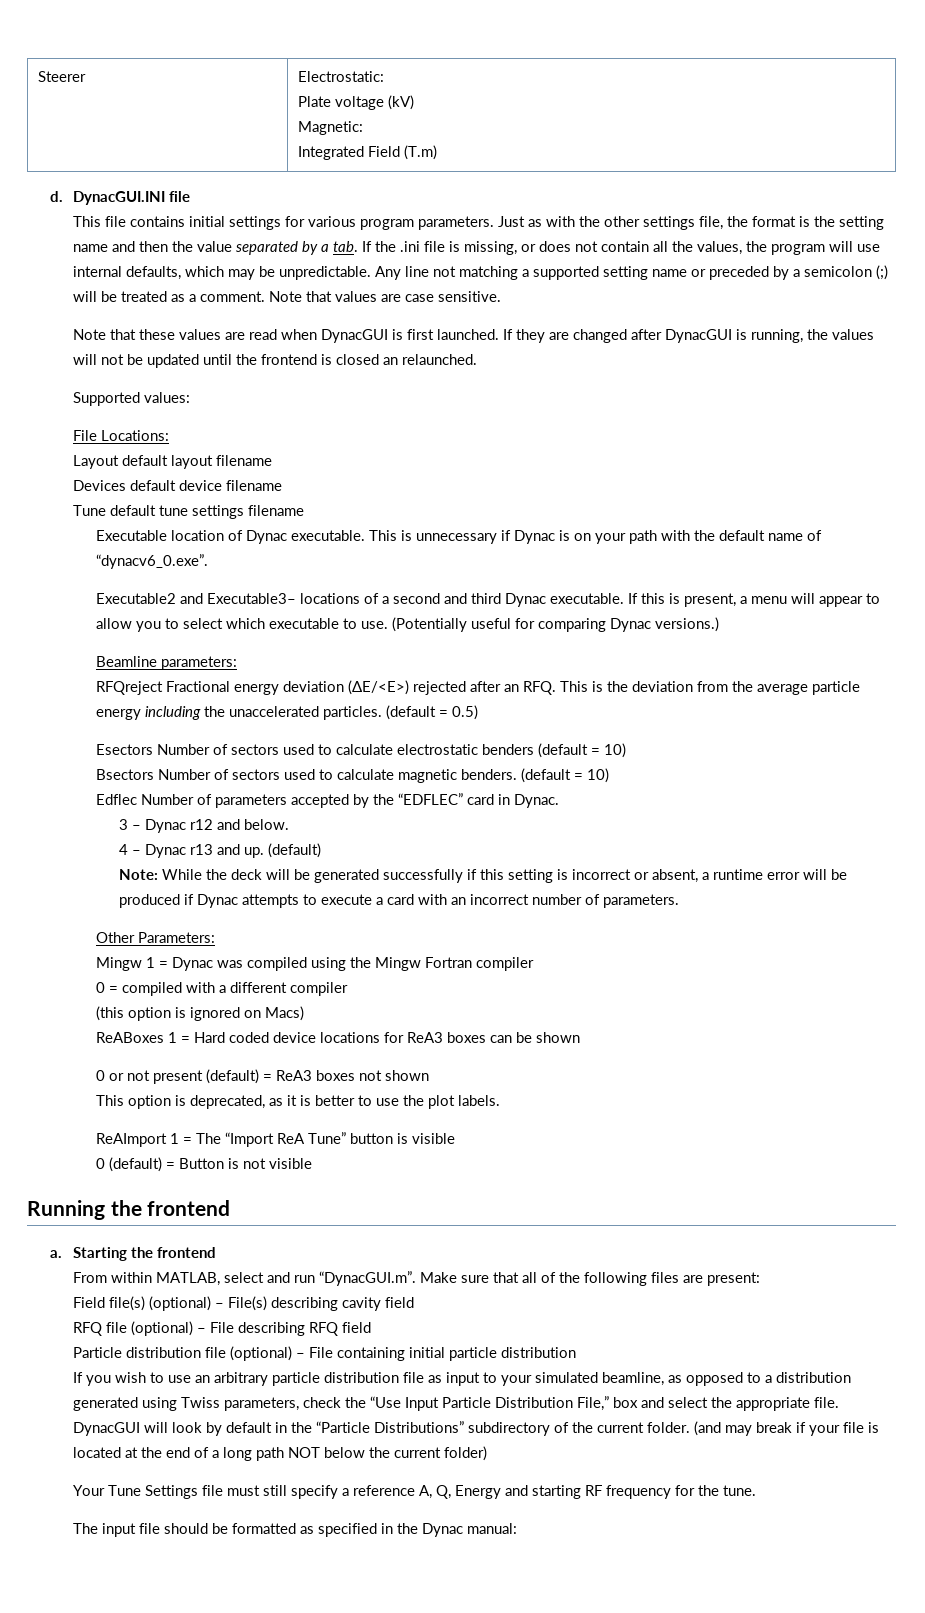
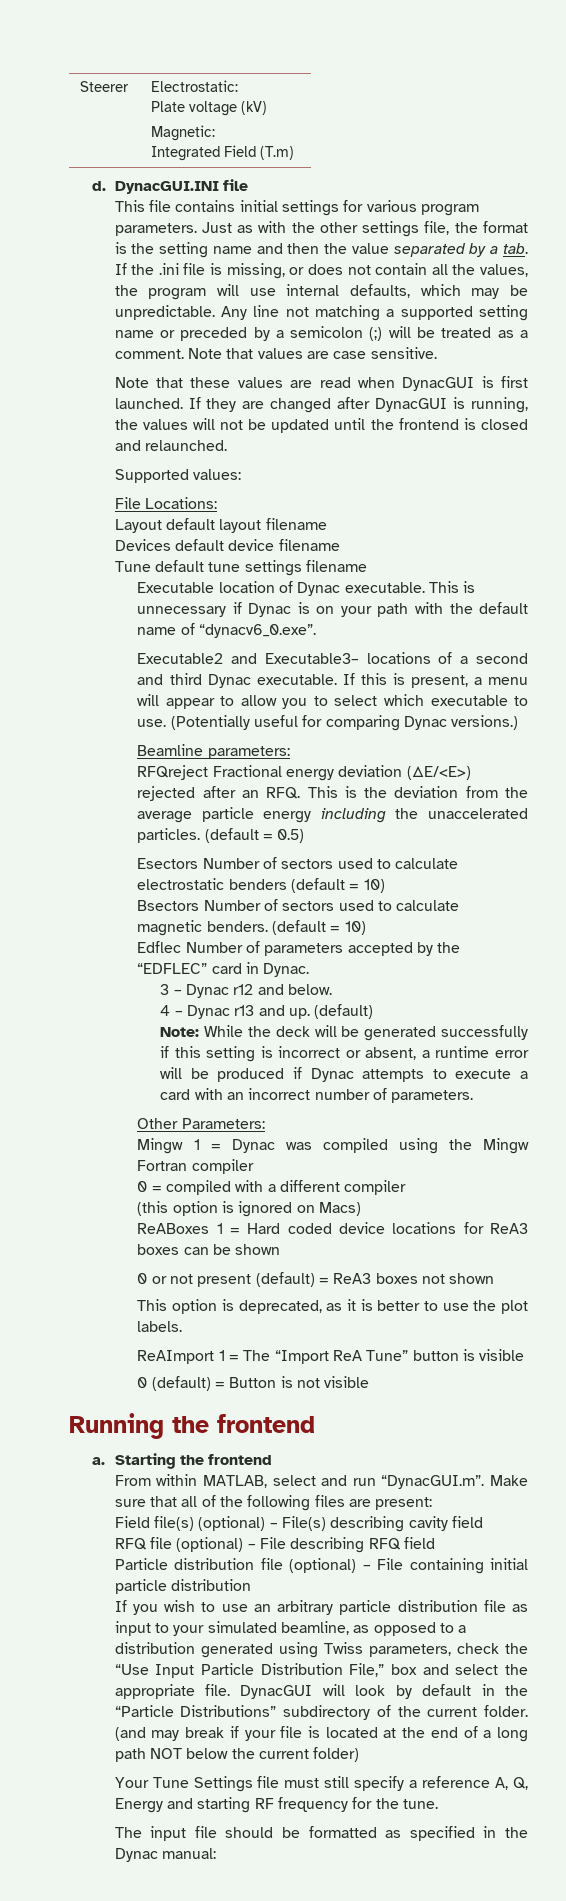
[382,357,398,365] an -> [114,440,141,451] and

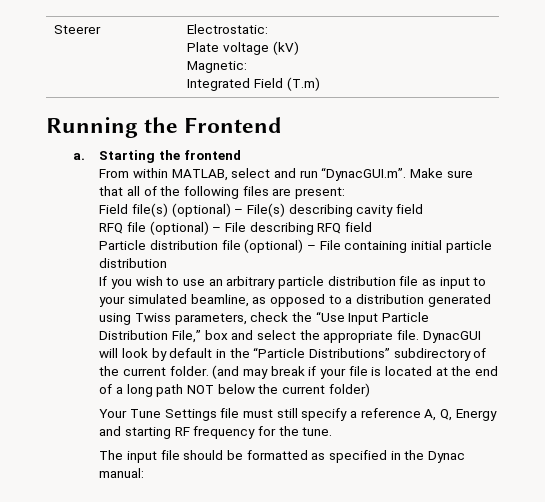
[91,179,248,194] [114,200,479,216] [114,221,528,237] [114,242,529,258] [114,263,528,279] [114,284,529,300] [114,305,528,321] [114,326,528,341] [114,347,437,359] [114,376,529,391] [114,397,529,413] [114,418,528,433] [114,440,227,451] [114,469,241,483] [114,497,217,509] [114,518,327,533] [114,539,340,551] [114,560,367,576] [137,581,476,596] [137,602,528,617] [137,623,317,638] [137,652,529,664] [137,673,529,688] [137,694,528,709] [137,715,519,731] [137,744,290,759] [137,765,471,781] [137,786,529,801] [137,807,528,823] [137,828,305,843] [137,857,459,869] [137,878,385,893] [137,899,460,911] [137,920,366,936] [137,941,461,956] [137,962,310,977] [160,984,332,998] [160,1004,374,1019] [160,1025,528,1041] [160,1046,529,1062] [160,1067,528,1082] [160,1088,474,1103] [137,1118,265,1129] [137,1138,529,1154] [137,1159,254,1174] [137,1180,407,1195] [137,1201,362,1217] [137,1222,528,1234] [137,1244,281,1255] [137,1272,495,1287] [137,1299,529,1314] [137,1321,183,1332] [137,1349,525,1364] [137,1376,370,1391] // d. DynacGUI.INI file // This file contains initial settings for various program parameters. Just as with the other settings file, the format is the setting name and then the value separated by a tab. If the .ini file is missing, or does not contain all the values, the program will use internal defaults, which may be unpredictable. Any line not matching a supported setting name or preceded by a semicolon (;) will be treated as a comment. Note that values are case sensitive. // Note that these values are read when DynacGUI is first launched. If they are changed after DynacGUI is running, the values will not be updated until the frontend is closed and relaunched. // Supported values: // File Locations: // Layout default layout filename // Devices default device filename // Tune default tune settings filename // Executable location of Dynac executable. This is unnecessary if Dynac is on your path with the default name of “dynacv6_0.exe”. // Executable2 and Executable3– locations of a second and third Dynac executable. If this is present, a menu will appear to allow you to select which executable to use. (Potentially useful for comparing Dynac versions.) // Beamline parameters: // RFQreject Fractional energy deviation (ΔE/<E>) rejected after an RFQ. This is the deviation from the average particle energy including the unaccelerated particles. (default = 0.5) // Esectors Number of sectors used to calculate electrostatic benders (default = 10) // Bsectors Number of sectors used to calculate magnetic benders. (default = 10) // Edflec Number of parameters accepted by the “EDFLEC” card in Dynac. // 3 – Dynac r12 and below. // 4 – Dynac r13 and up. (default) // Note: While the deck will be generated successfully if this setting is incorrect or absent, a runtime error will be produced if Dynac attempts to execute a card with an incorrect number of parameters. // Other Parameters: // Mingw 1 = Dynac was compiled using the Mingw Fortran compiler // 0 = compiled with a different compiler // (this option is ignored on Macs) // ReABoxes 1 = Hard coded device locations for ReA3 boxes can be shown // 0 or not present (default) = ReA3 boxes not shown // This option is deprecated, as it is better to use the plot labels. // ReAImport 1 = The “Import ReA Tune” button is visible // 0 (default) = Button is not visible -> (320, 84) none
[217,1414,315,1433] frontend -> [184,117,283,133] Frontend

